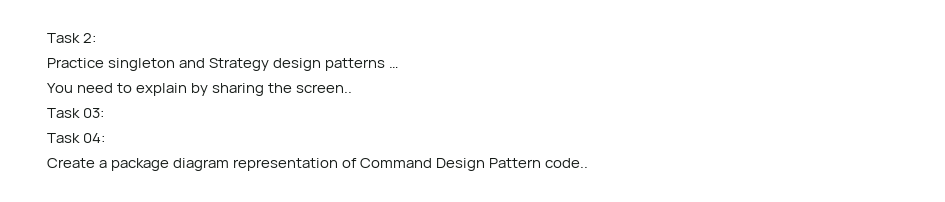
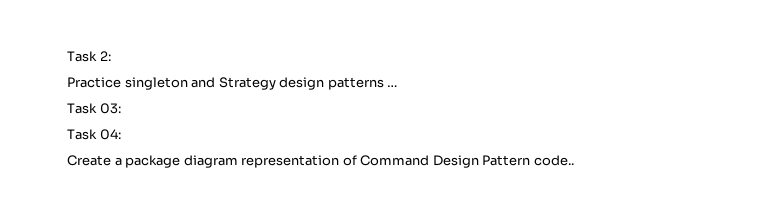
[47,83,353,96] // You need to explain by sharing the screen.. -> (398, 86) none

